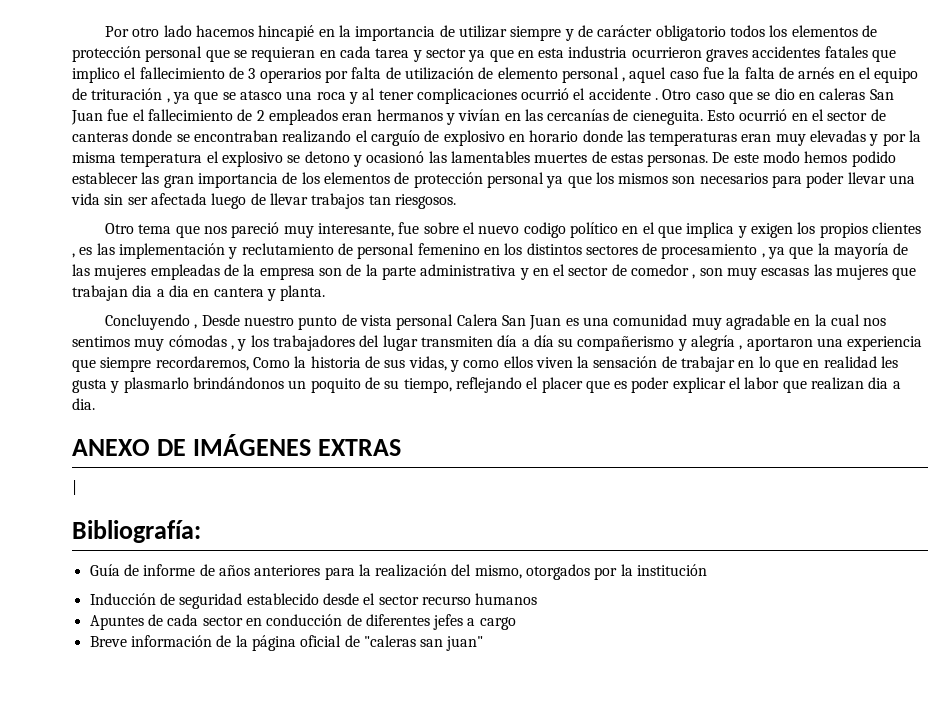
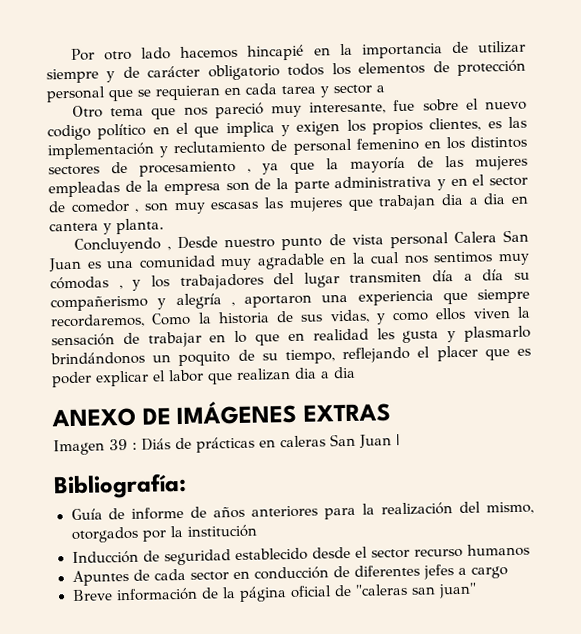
[468,46,897,62] [72,67,919,83] [72,88,894,104] [71,109,886,125] [72,130,922,146] [72,151,896,167] [72,172,916,188] [71,193,456,209] ya que en esta industria ocurrieron graves accidentes fatales que implico el fallecimiento de 3 operarios por falta de utilización de elemento personal , aquel caso fue la falta de arnés en el equipo de trituración , ya que se atasco una roca y al tener complicaciones ocurrió el accidente . Otro caso que se dio en caleras San Juan fue el fallecimiento de 2 empleados eran hermanos y vivían en las cercanías de cieneguita. Esto ocurrió en el sector de canteras donde se encontraban realizando el carguío de explosivo en horario donde las temperaturas eran muy elevadas y por la misma temperatura el explosivo se detono y ocasionó las lamentables muertes de estas personas. De este modo hemos podido establecer las gran importancia de los elementos de protección personal ya que los mismos son necesarios para poder llevar una vida sin ser afectada luego de llevar trabajos tan riesgosos. -> [376,85,385,93] a
[871,222,921,234] [72,253,75,258] clientes , -> [429,117,482,132] clientes,
[72,398,95,410] dia. -> [333,366,356,379] dia
(402, 447) none -> [53,433,392,456] Imagen 39 : Diás de prácticas en caleras San Juan

